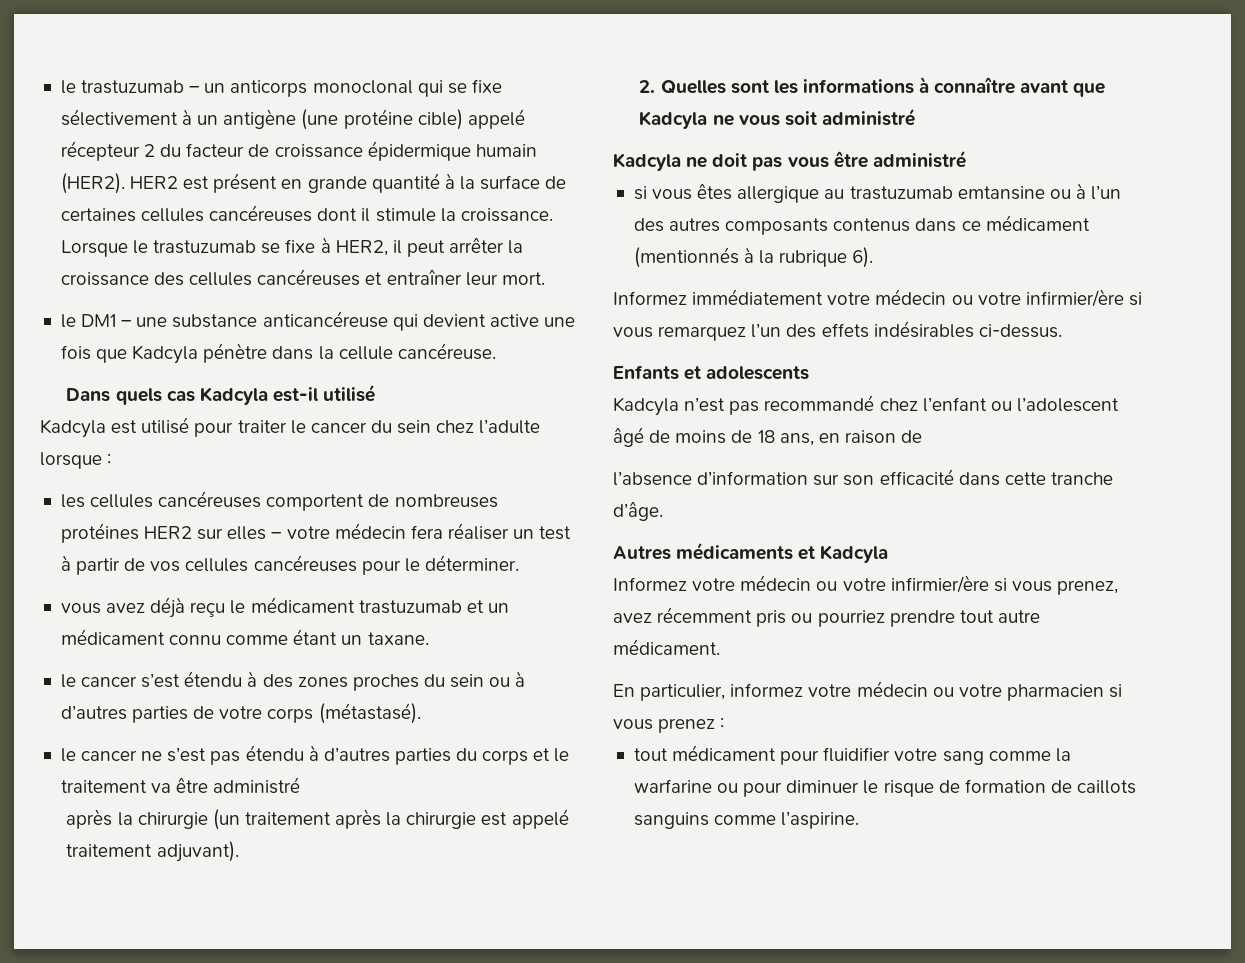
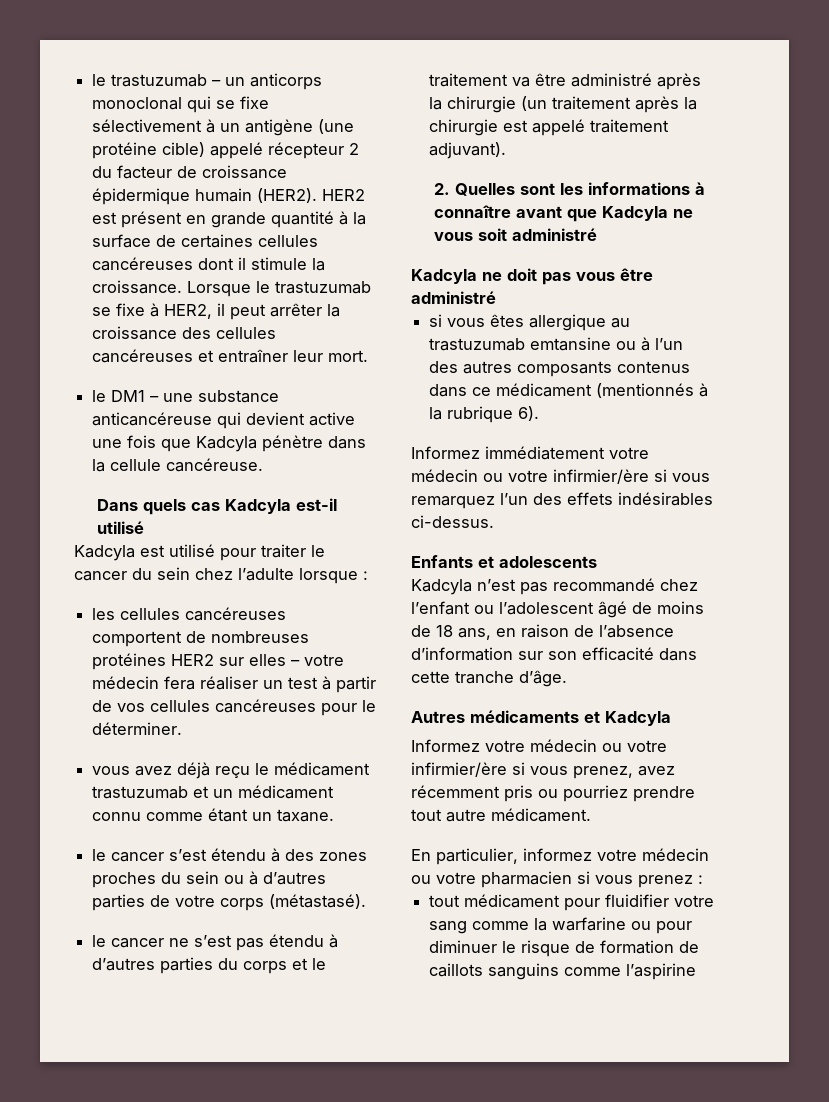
(301, 785) // -> (653, 80) none
(923, 436) // -> (594, 631) none
[781,811,860,829] l’aspirine. -> [626,963,697,980] l’aspirine

